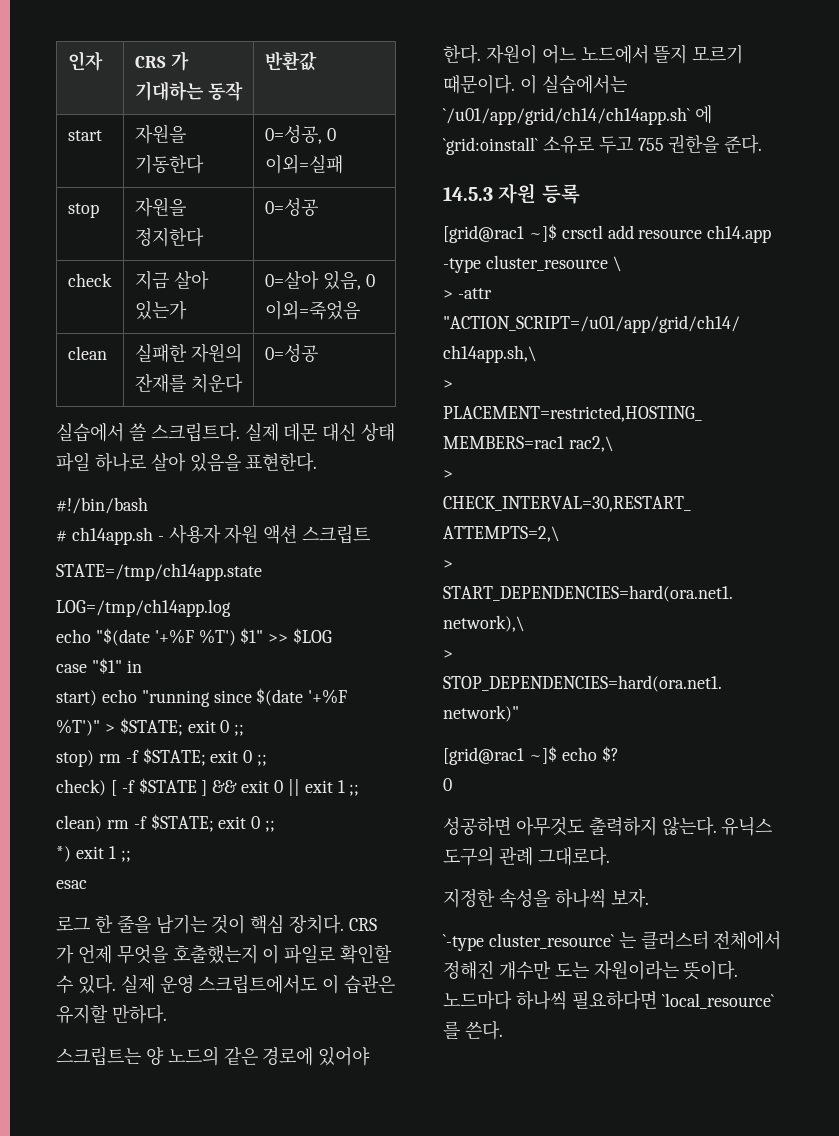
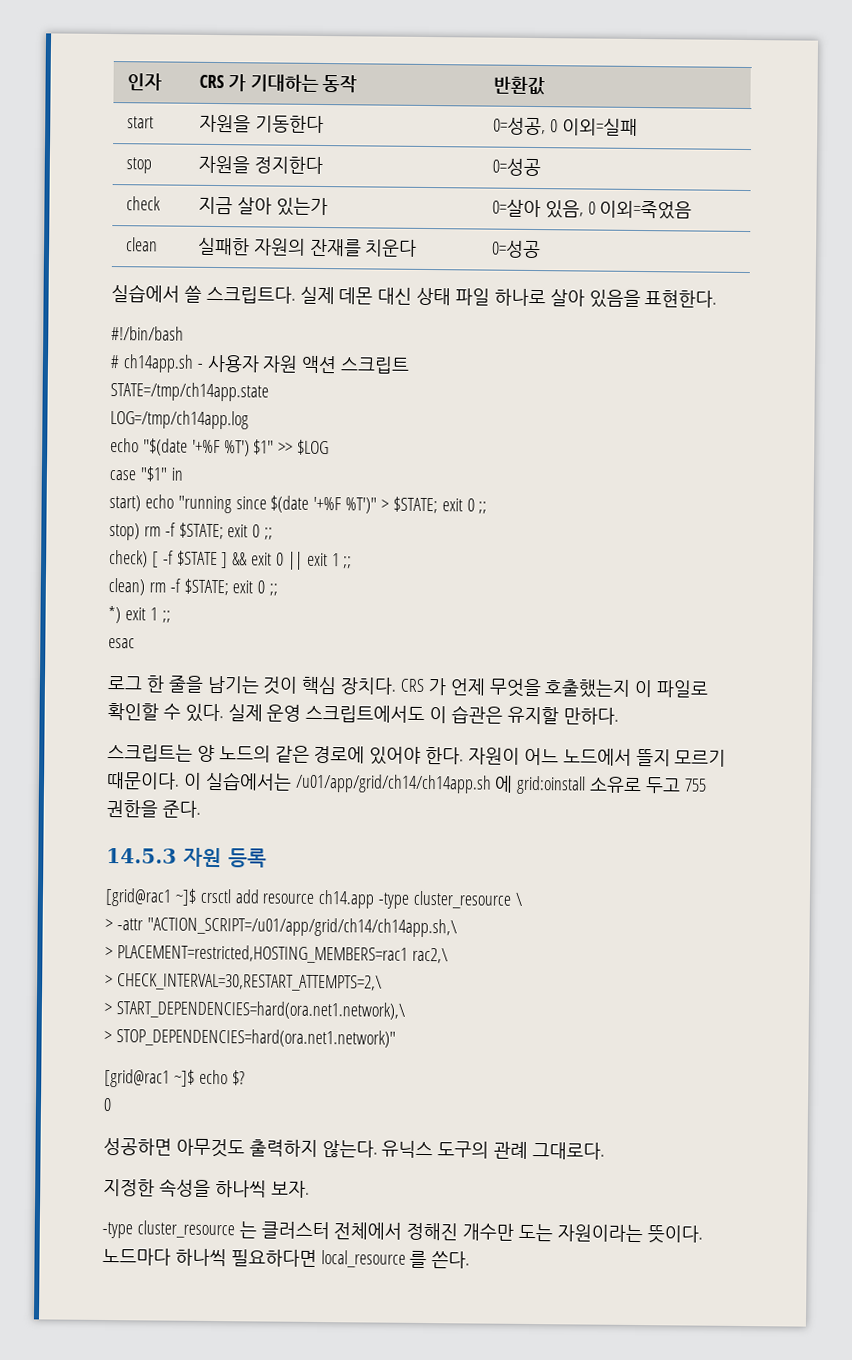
[443,105,712,125] [443,137,538,155] `/u01/app/grid/ch14/ch14app.sh` 에 `grid:oinstall` -> [294,773,587,795] /u01/app/grid/ch14/ch14app.sh 에 grid:oinstall
[443,933,614,951] `-type cluster_resource` -> [102,1220,235,1239] -type cluster_resource
[661,993,774,1009] `local_resource` -> [320,1250,406,1268] local_resource

